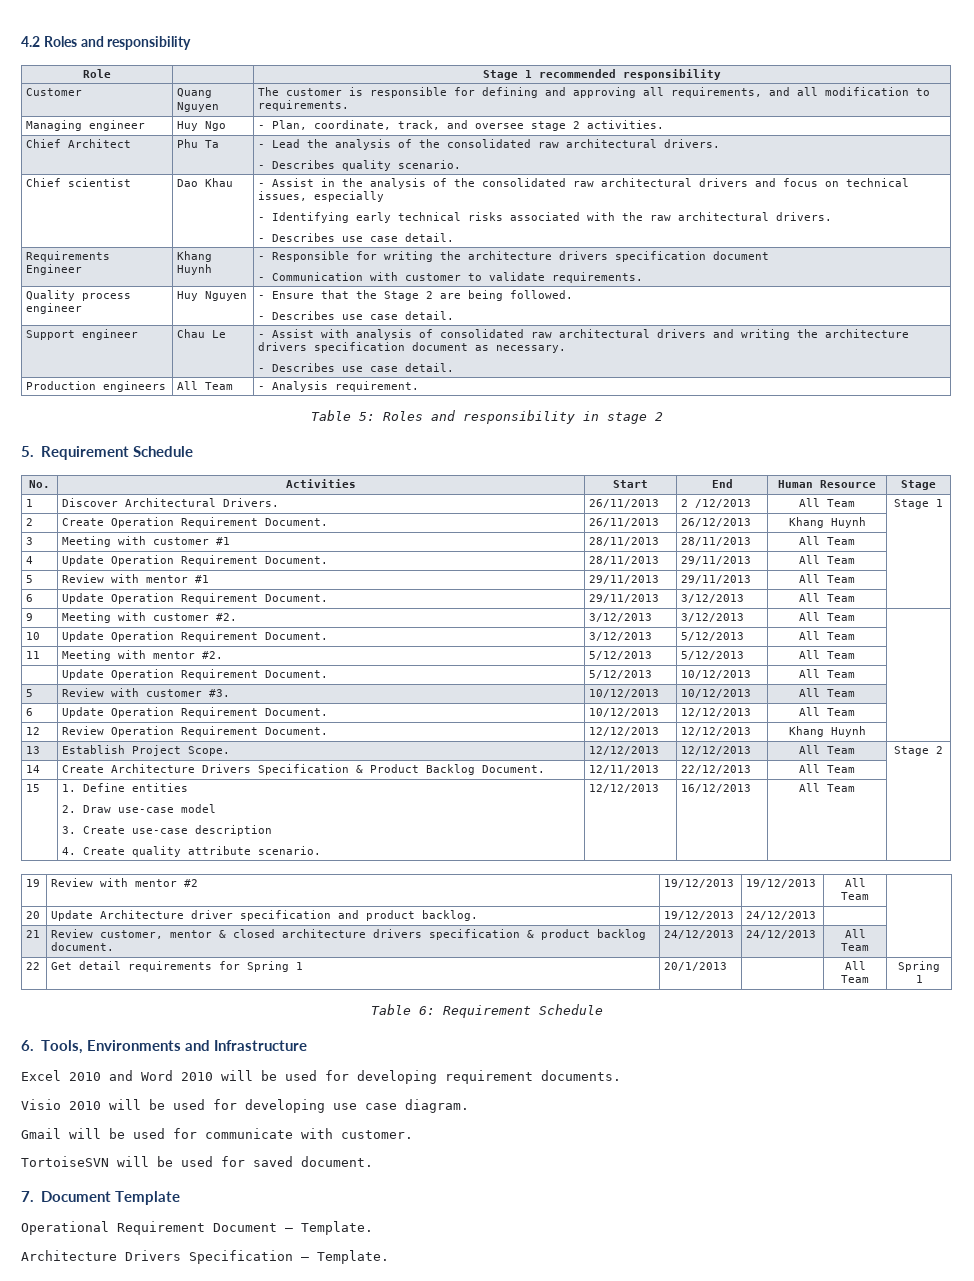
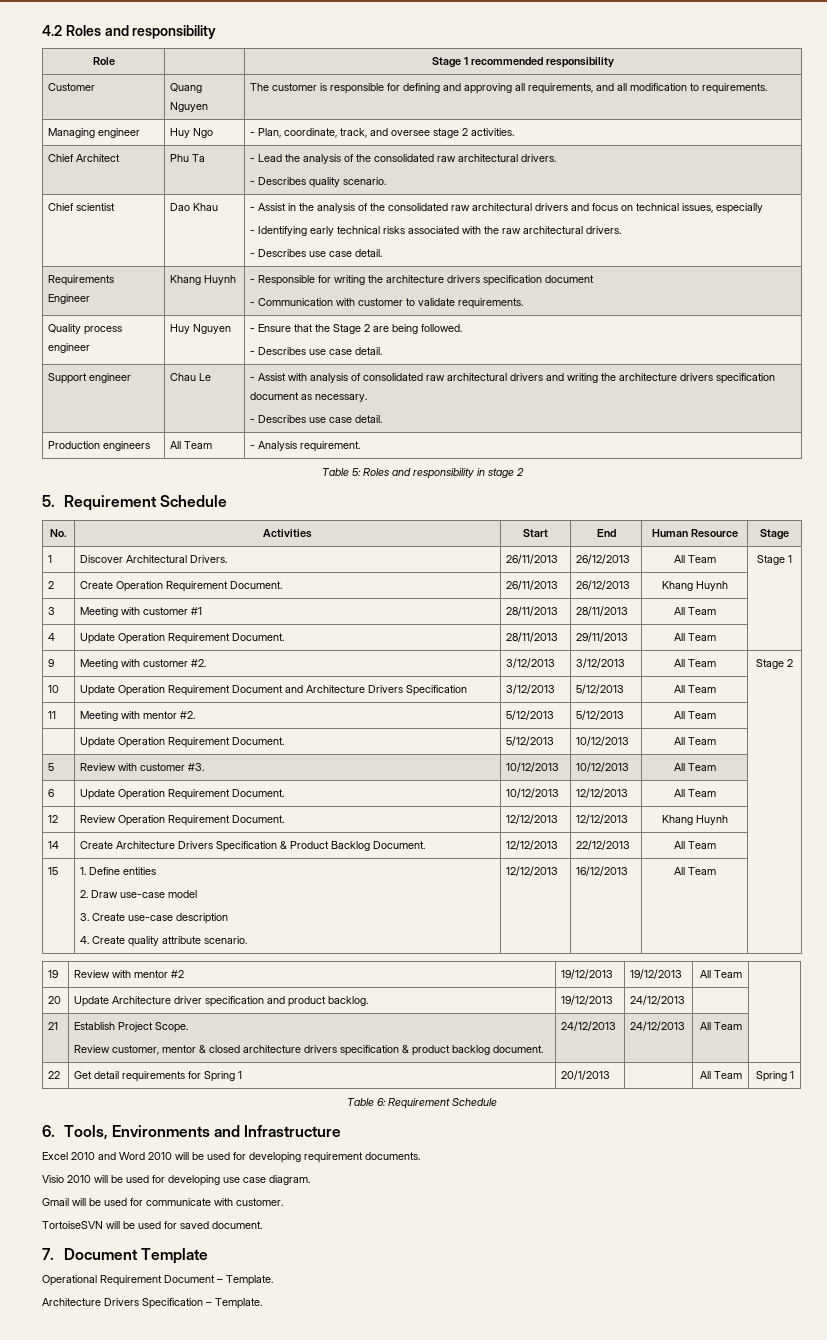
[681,499,752,508] 2 /12/2013 -> [576,554,631,564] 26/12/2013
[26,575,34,583] [62,574,210,583] [589,575,660,584] [681,575,752,584] [799,574,855,583] [26,594,34,602] [62,593,329,604] [589,594,660,603] [681,594,745,603] [799,593,855,602] // 5 | Review with mentor #1 | 29/11/2013 | 29/11/2013 | All Team | // 6 | Update Operation Requirement Document. | 29/11/2013 | 3/12/2013 | All Team | -> (716, 637) none
(855, 617) none -> [756,659,793,669] Stage 2
[265,632,329,640] Document. -> [232,685,468,696] Document and Architecture Drivers Specification
[26,746,41,754] [62,745,231,756] [589,746,660,755] [681,746,752,755] [799,745,855,754] [894,746,944,756] // 13 | Establish Project Scope. | 12/12/2013 | 12/12/2013 | All Team | Stage 2 -> (728, 820) none
[589,765,660,774] 12/11/2013 -> [506,840,559,850] 12/12/2013
(41, 934) none -> [74,1022,189,1033] Establish Project Scope. //

